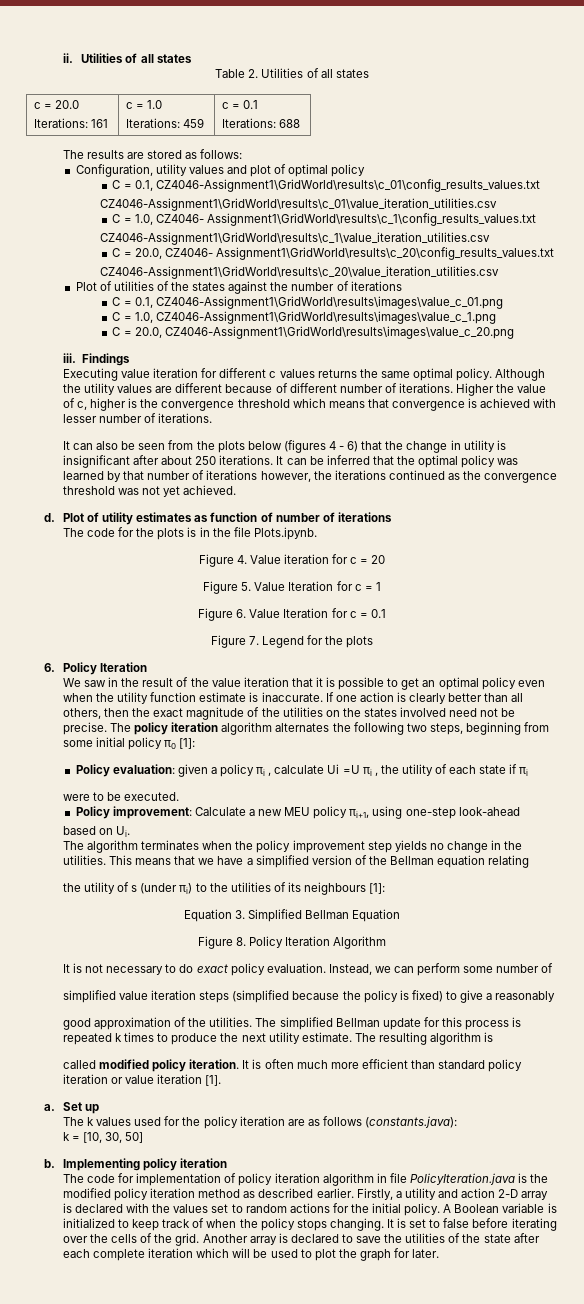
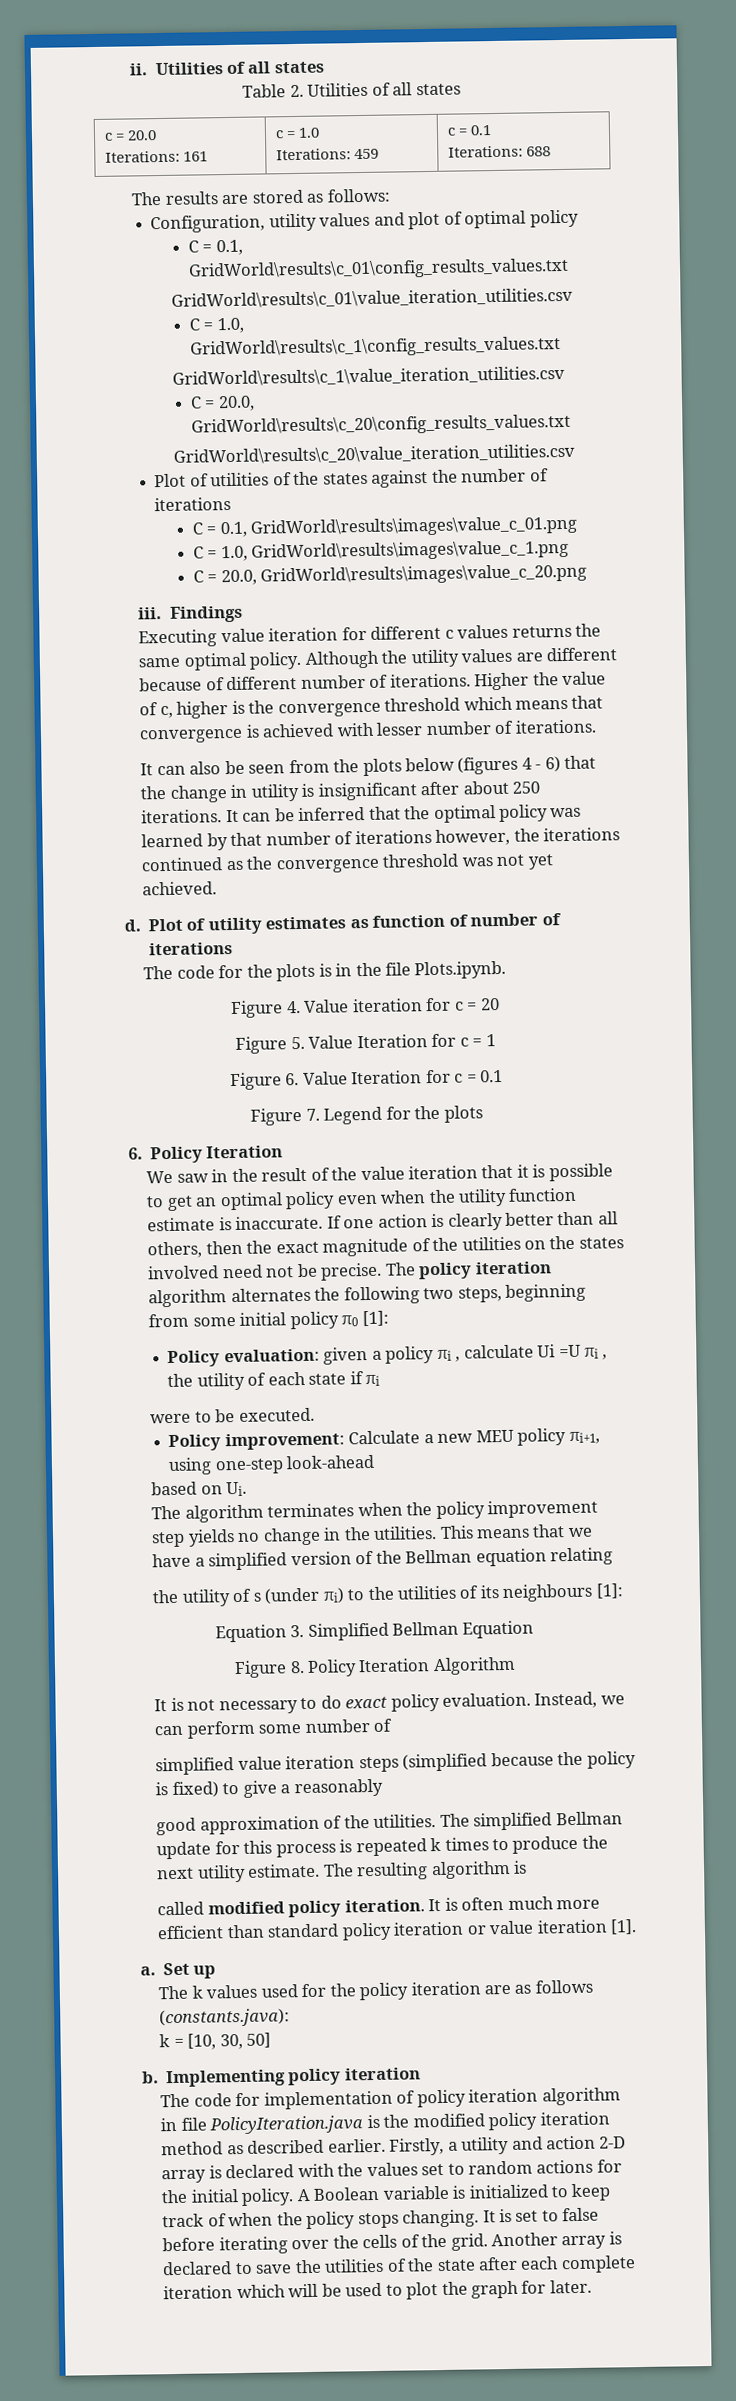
[155,179,540,192] [99,198,497,211] [112,213,536,226] [99,232,490,245] [112,247,554,260] [99,266,499,279] CZ4046-Assignment1\GridWorld\results\c_01\config_results_values.txt // CZ4046-Assignment1\GridWorld\results\c_01\value_iteration_utilities.csv // C = 1.0, CZ4046- Assignment1\GridWorld\results\c_1\config_results_values.txt // CZ4046-Assignment1\GridWorld\results\c_1\value_iteration_utilities.csv // C = 20.0, CZ4046- Assignment1\GridWorld\results\c_20\config_results_values.txt // CZ4046-Assignment1\GridWorld\results\c_20\value_iteration_utilities.csv -> [187,257,569,281] [170,287,573,309] [188,317,244,334] [189,336,561,359] [171,365,565,387] [189,395,255,412] [190,413,571,437] [172,443,575,465] GridWorld\results\c_01\config_results_values.txt // GridWorld\results\c_01\value_iteration_utilities.csv // C = 1.0, GridWorld\results\c_1\config_results_values.txt // GridWorld\results\c_1\value_iteration_utilities.csv // C = 20.0, GridWorld\results\c_20\config_results_values.txt // GridWorld\results\c_20\value_iteration_utilities.csv
[155,296,503,309] [112,311,496,324] [112,326,514,339] CZ4046-Assignment1\GridWorld\results\images\value_c_01.png // C = 1.0, CZ4046-Assignment1\GridWorld\results\images\value_c_1.png // C = 20.0, CZ4046-Assignment1\GridWorld\results\images\value_c_20.png -> [250,515,579,538] [192,539,570,562] [192,563,588,586] GridWorld\results\images\value_c_01.png // C = 1.0, GridWorld\results\images\value_c_1.png // C = 20.0, GridWorld\results\images\value_c_20.png

